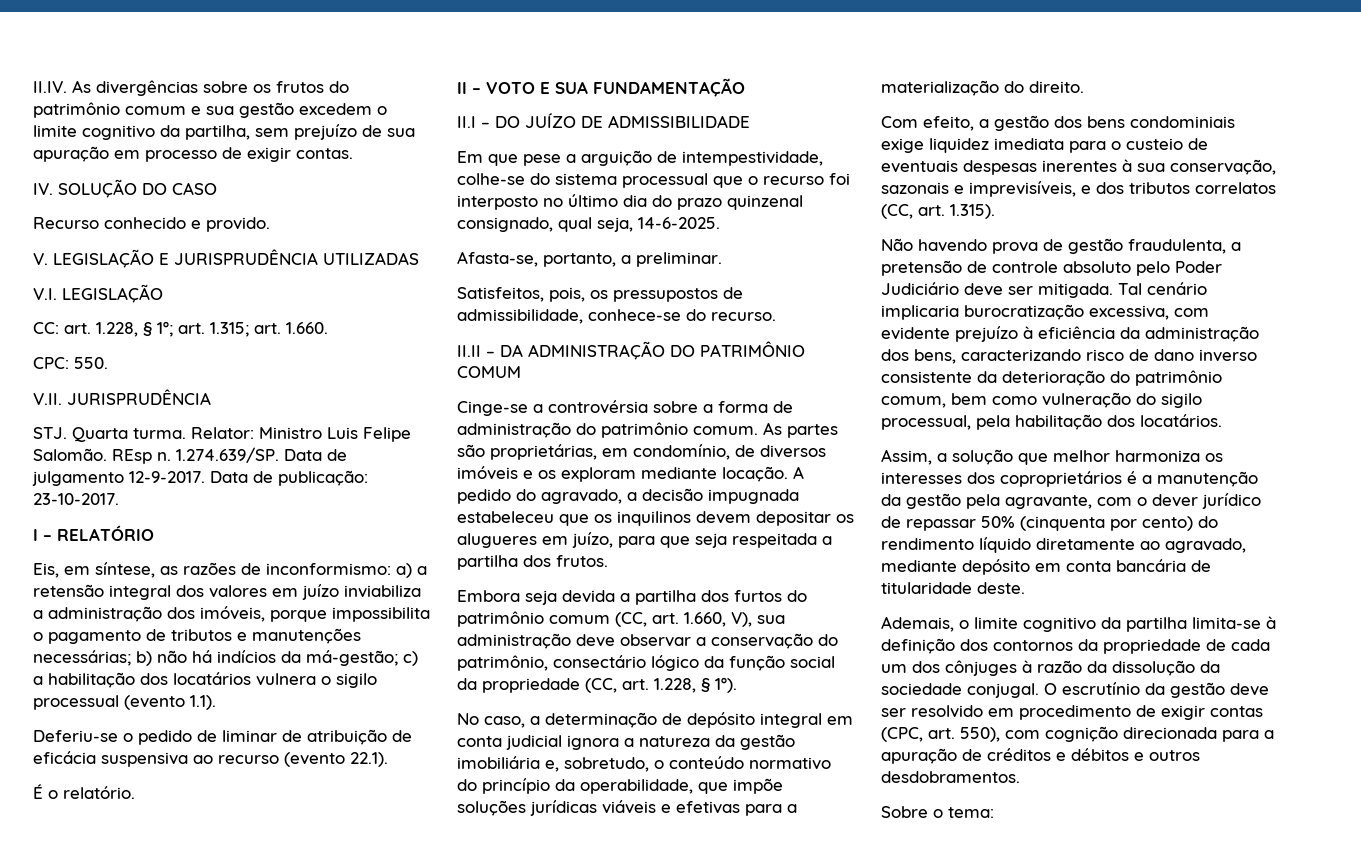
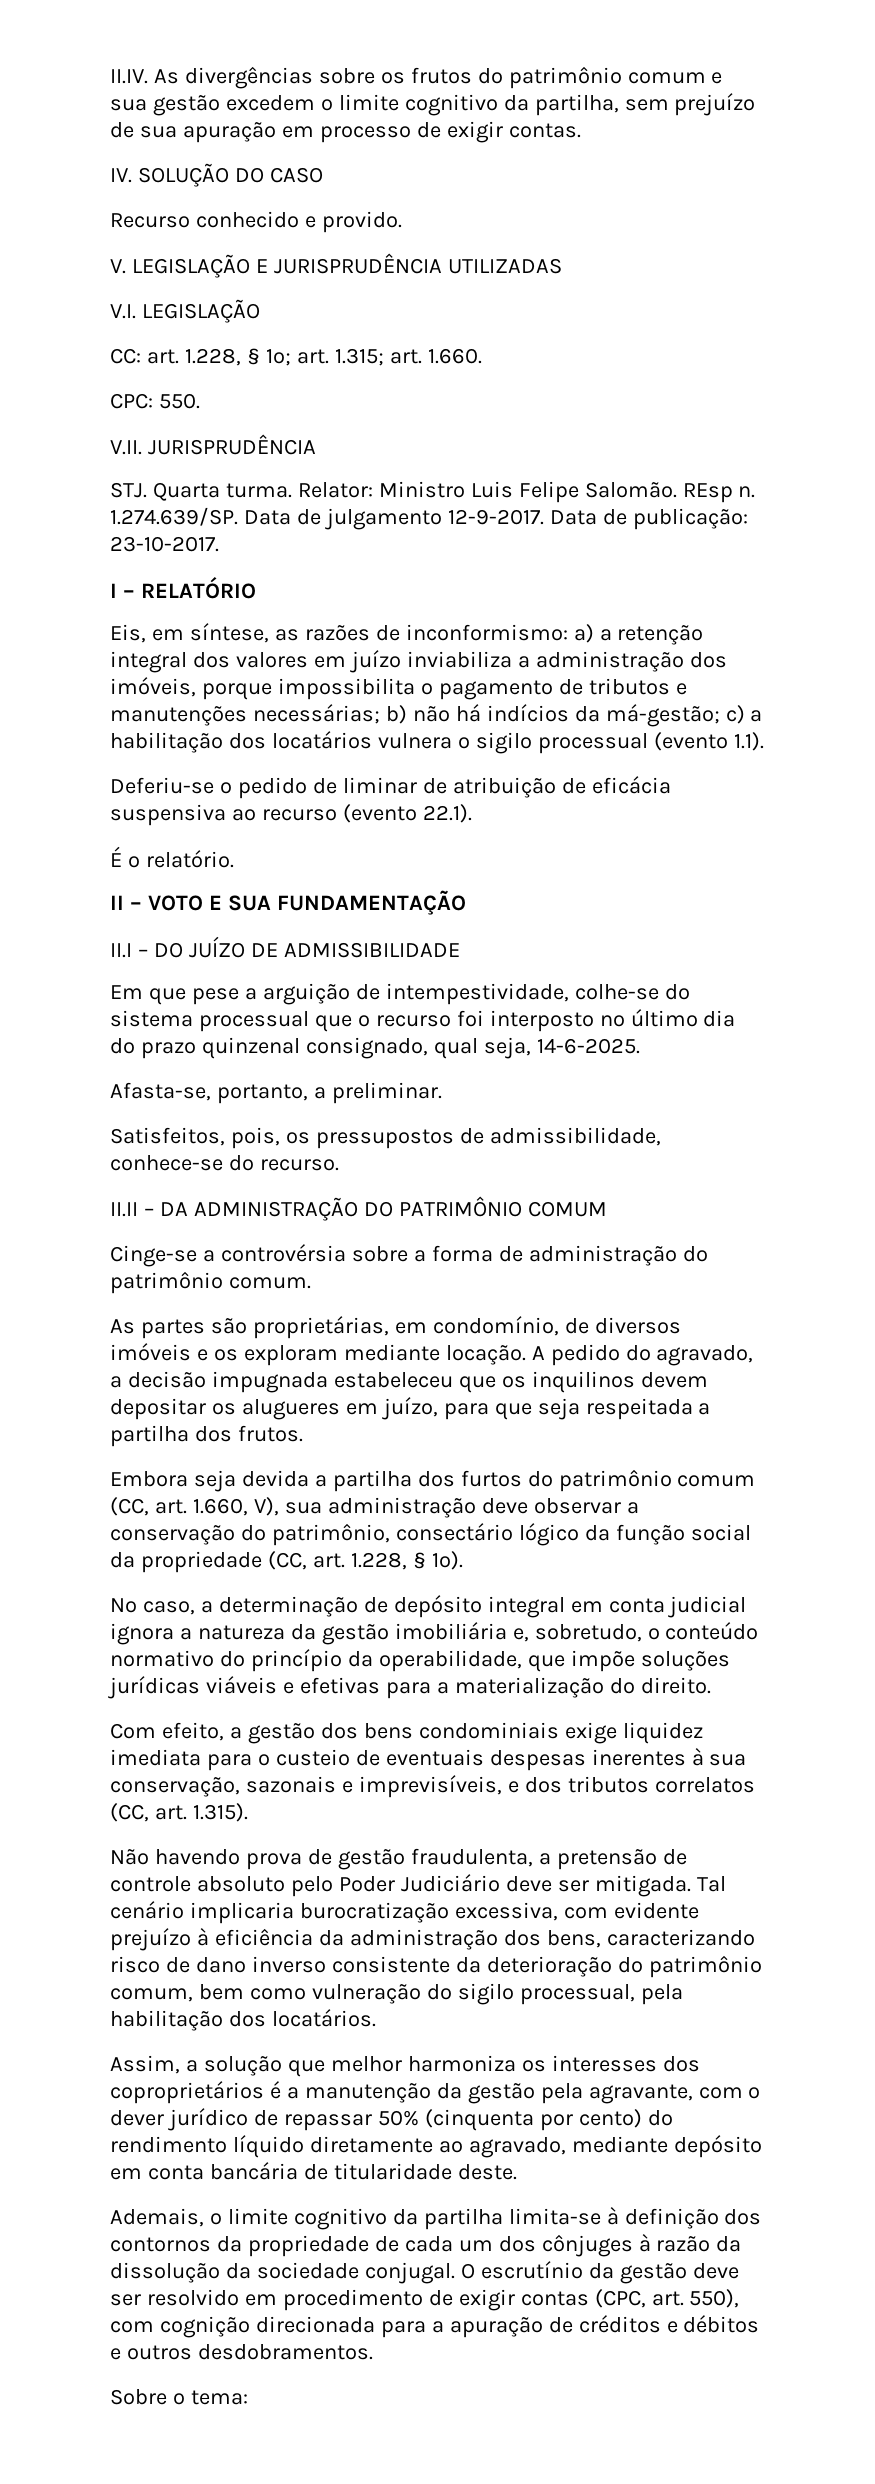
[33,584,104,597] retensão -> [617,625,704,645] retenção
(758, 430) none -> (311, 1283) //

